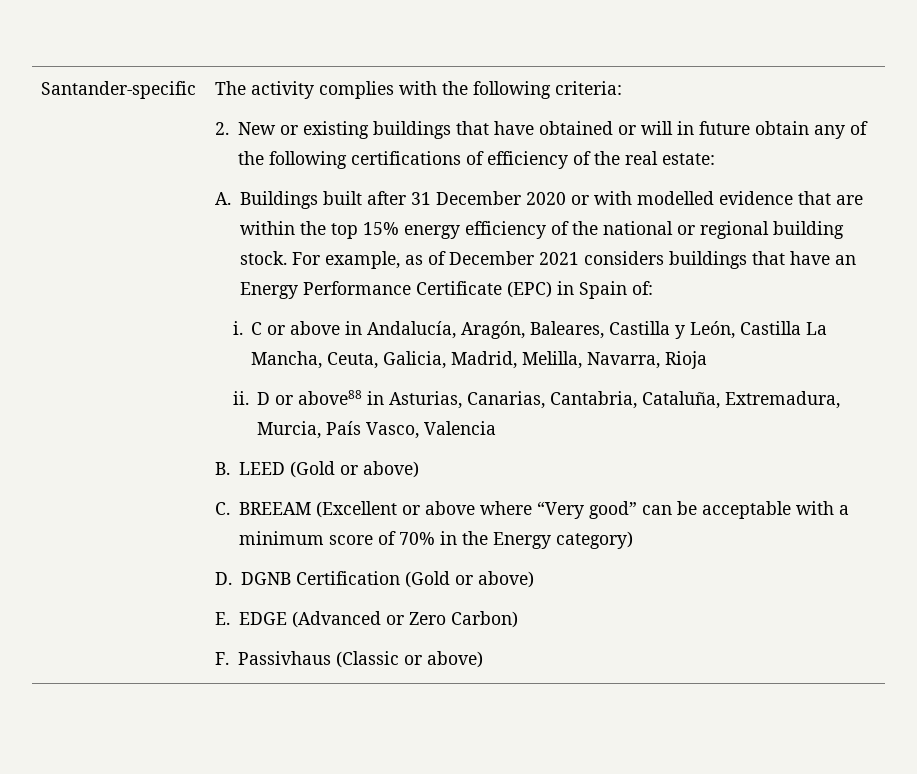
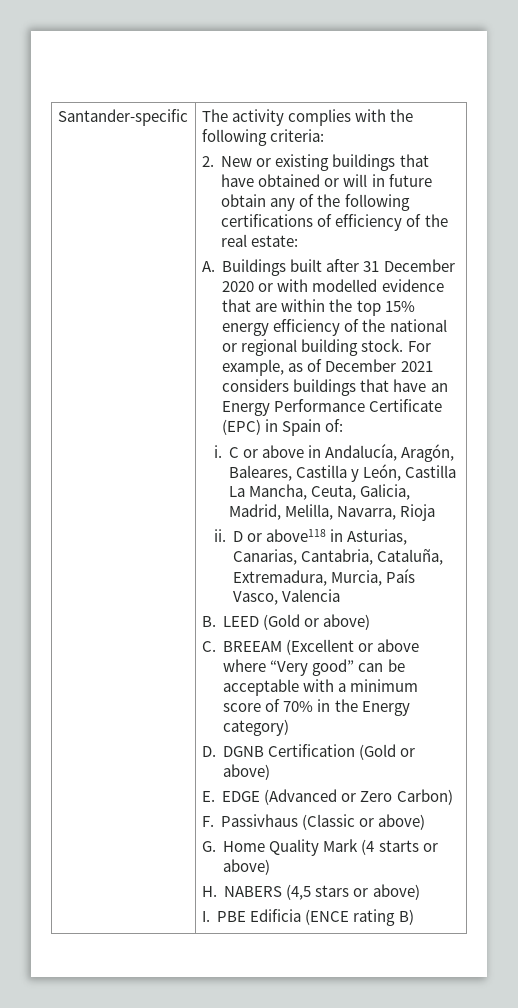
[298,390,363,405] above88 -> [266,529,327,542] above118
(484, 659) none -> [201,839,438,856] [223,859,271,875] [201,884,420,900] [201,909,414,926] // G. Home Quality Mark (4 starts or above) // H. NABERS (4,5 stars or above) // I. PBE Edificia (ENCE rating B)

